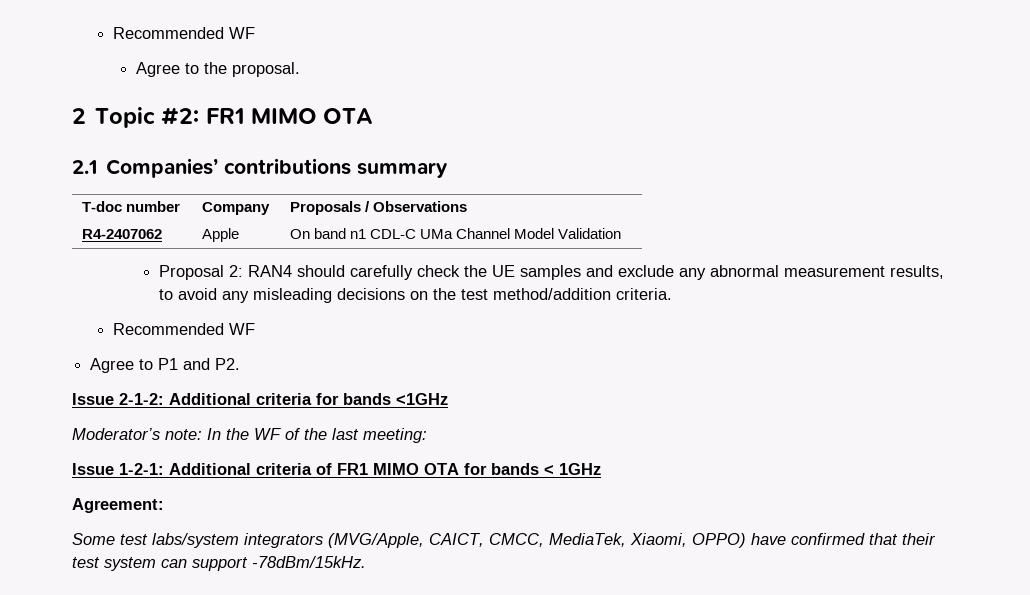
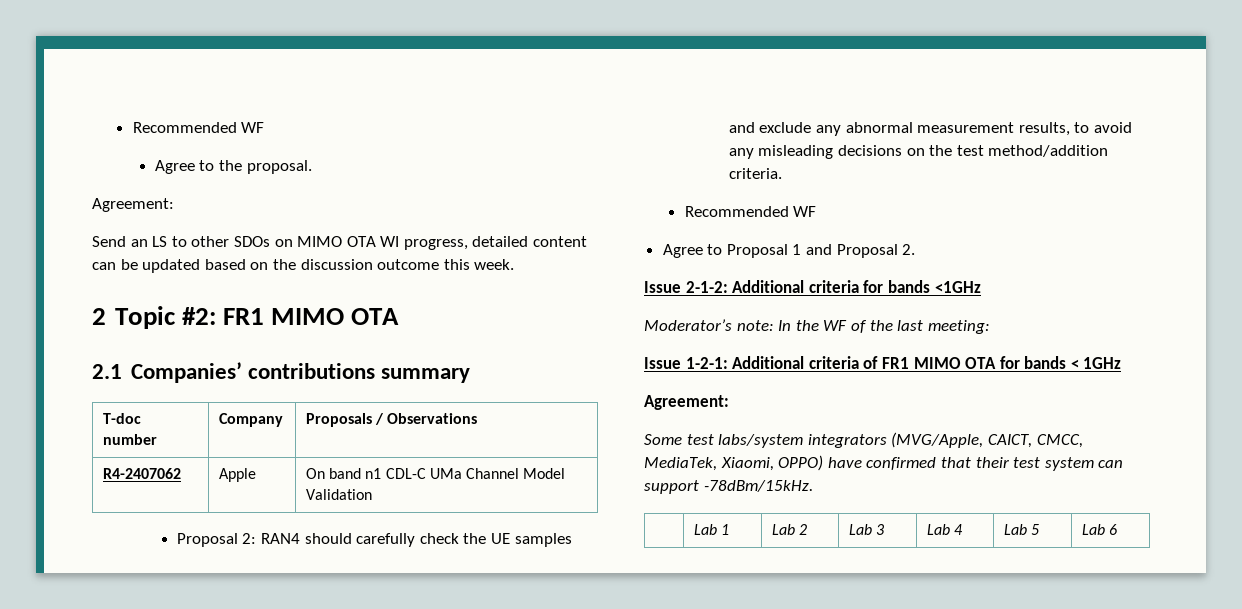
(300, 69) none -> [92,198,174,212] [92,236,588,250] [92,259,515,273] // Agreement: // Send an LS to other SDOs on MIMO OTA WI progress, detailed content can be updated based on the discussion outcome this week.
[158,358,241,370] P1 and P2. -> [726,244,916,258] Proposal 1 and Proposal 2.
(366, 562) none -> [694,524,730,535] [772,524,808,535] [849,524,885,535] [927,524,964,535] [1004,524,1040,535] [1082,524,1118,535] // | Lab 1 | Lab 2 | Lab 3 | Lab 4 | Lab 5 | Lab 6

